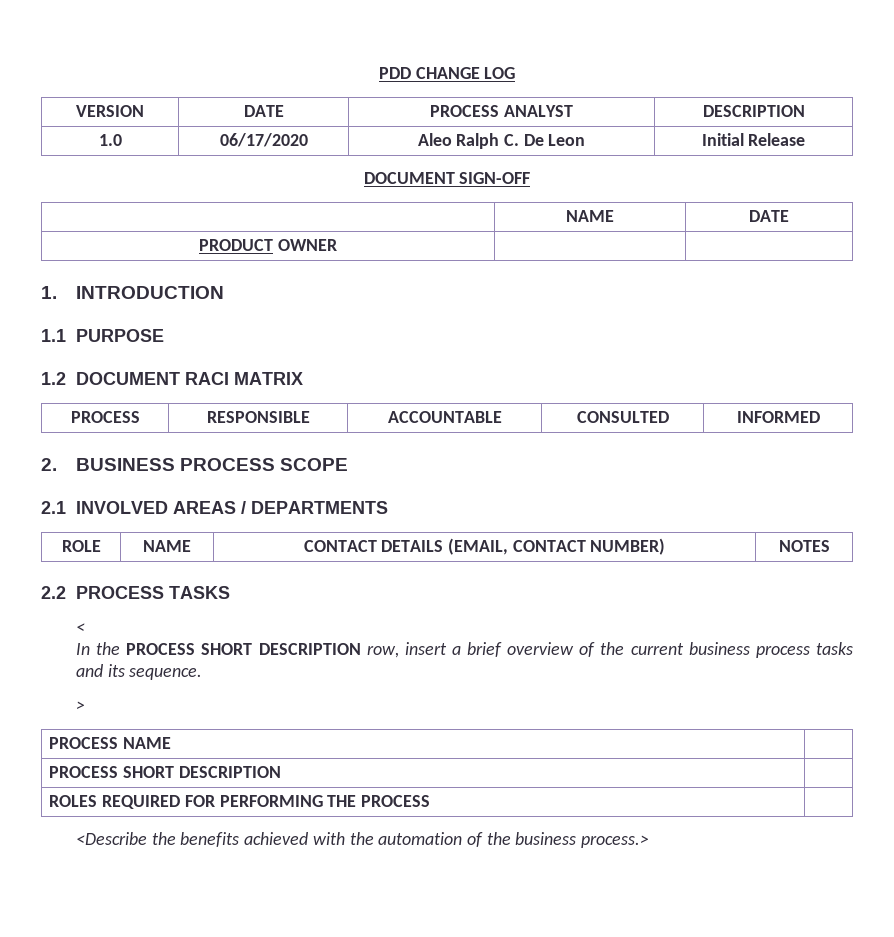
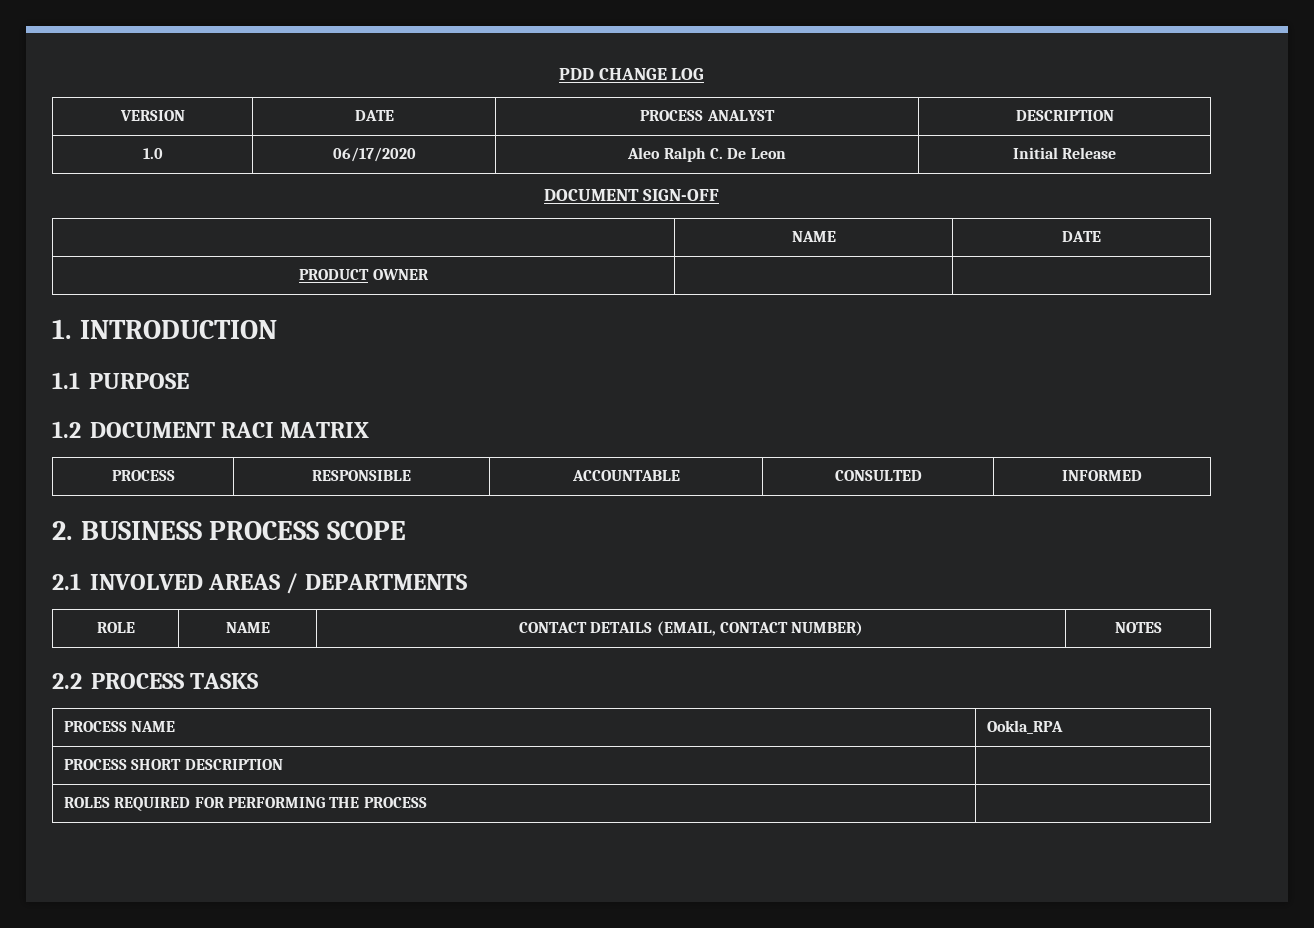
[75,623,85,633] [75,642,854,658] [75,664,203,680] [75,701,85,711] // < // In the PROCESS SHORT DESCRIPTION row, insert a brief overview of the current business process tasks and its sequence. // > -> (259, 681) none
(172, 743) none -> [987,720,1064,734] Ookla_RPA
[75,832,650,848] // <Describe the benefits achieved with the automation of the business process.> -> (427, 802) none

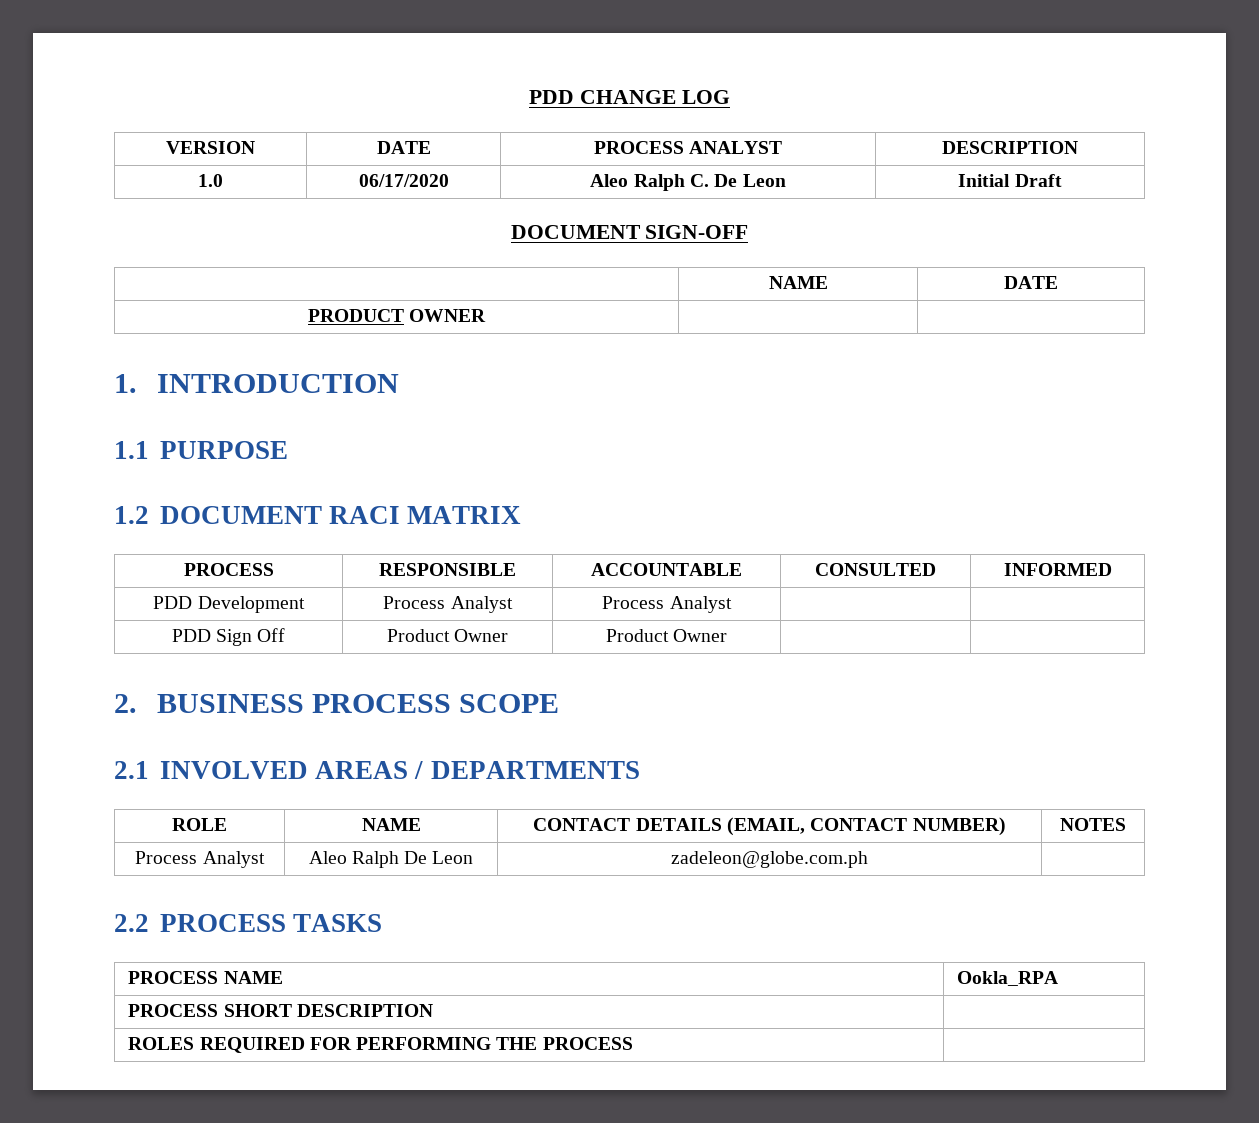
[1062,147,1117,159] Release -> [1014,174,1062,187] Draft
(1142, 475) none -> [153,596,305,613] [383,596,513,613] [602,596,732,613] [171,628,286,646] [386,629,509,642] [605,629,728,642] // PDD Development | Process Analyst | Process Analyst | | // PDD Sign Off | Product Owner | Product Owner | |
(1162, 627) none -> [135,851,265,868] [308,851,474,868] [671,851,868,868] // Process Analyst | Aleo Ralph De Leon | zadeleon@globe.com.ph |

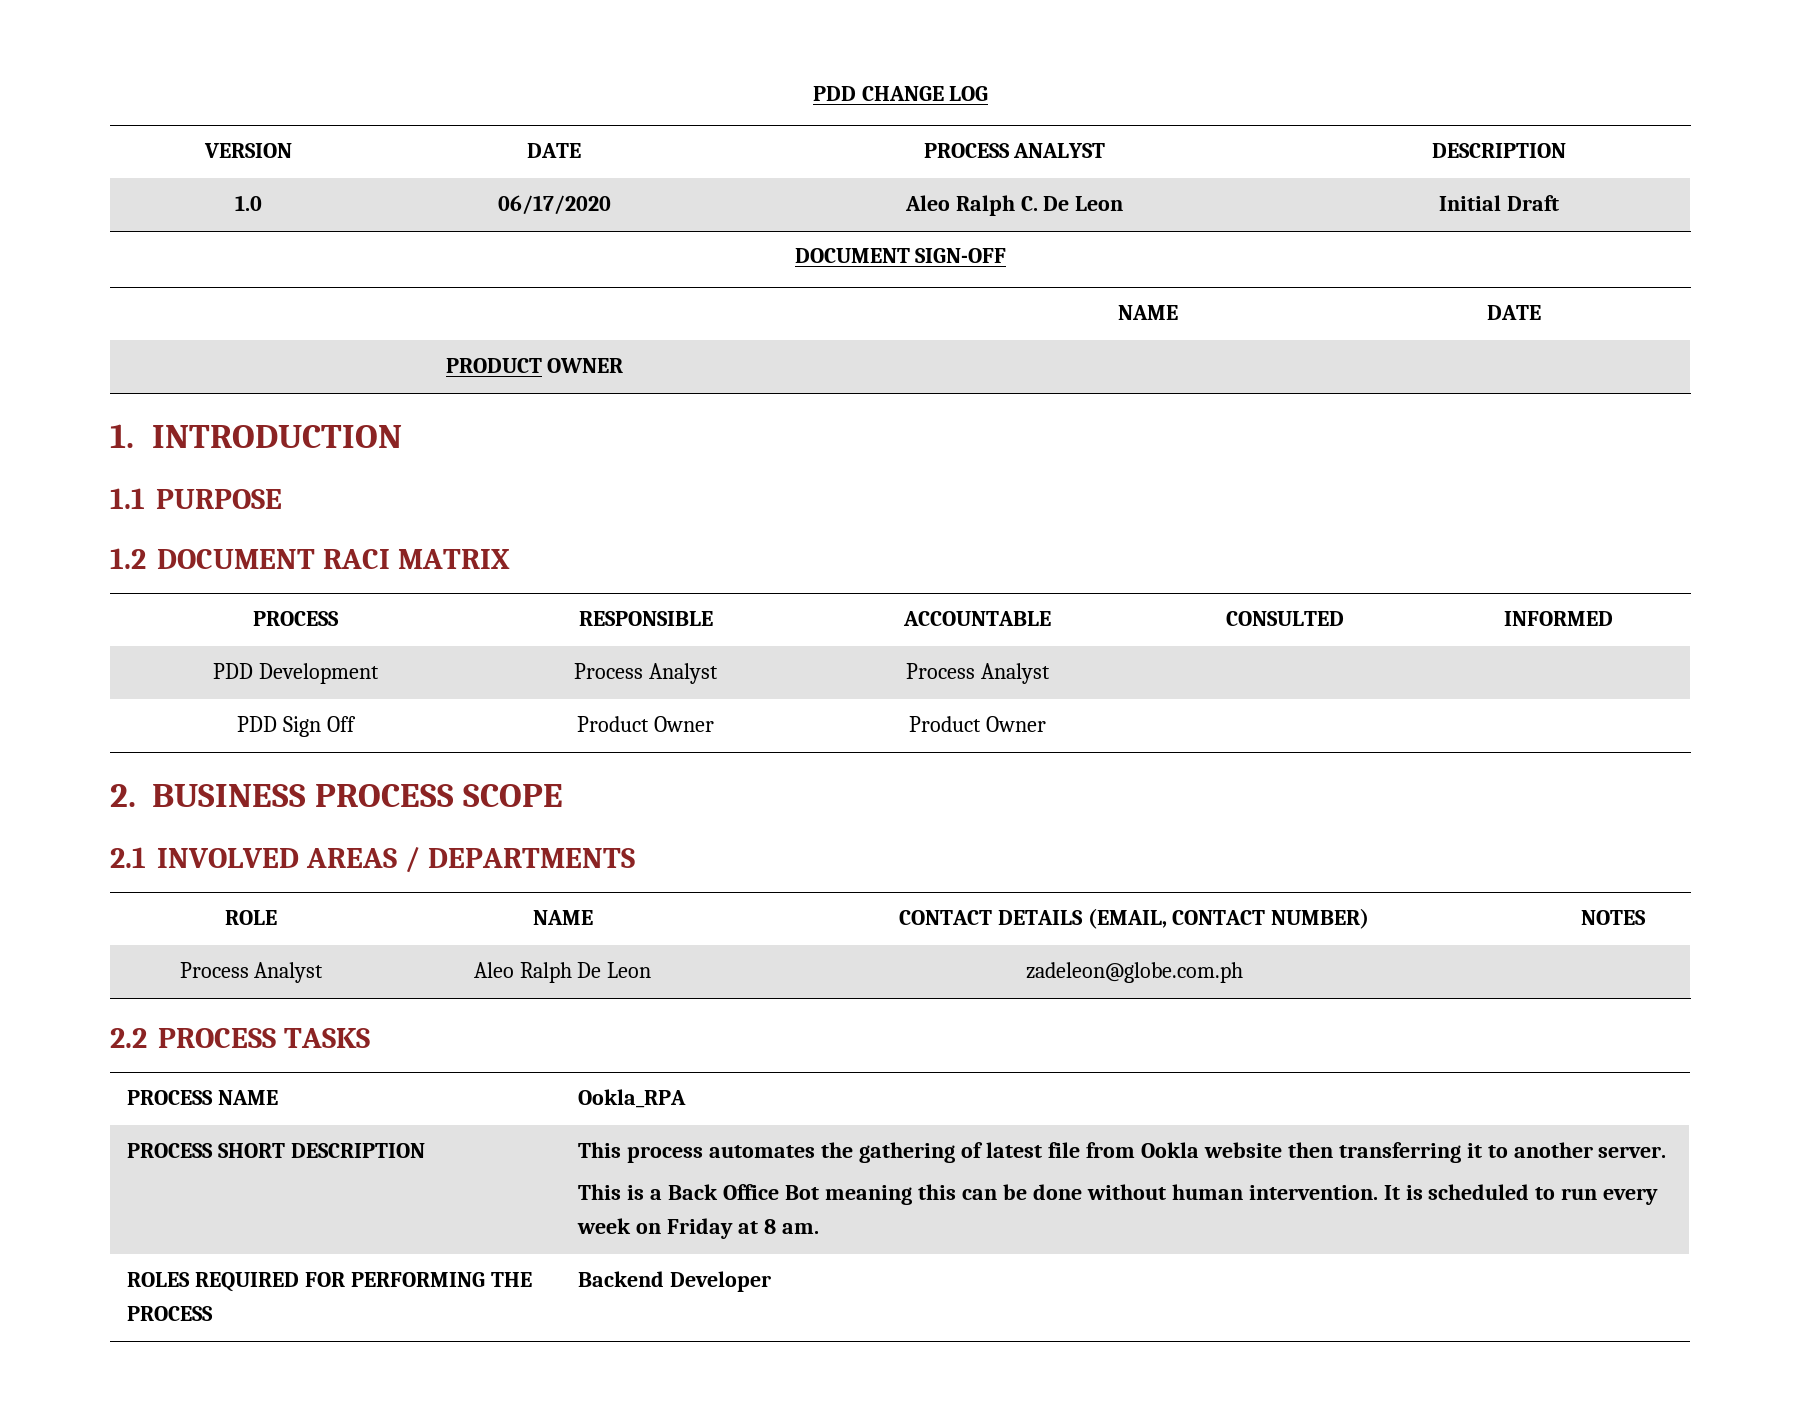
(433, 1010) none -> [578,1142,1667,1163] [578,1184,1659,1205] [577,1218,820,1239] This process automates the gathering of latest file from Ookla website then transferring it to another server. // This is a Back Office Bot meaning this can be done without human intervention. It is scheduled to run every week on Friday at 8 am.
(633, 1043) none -> [578,1271,772,1292] Backend Developer

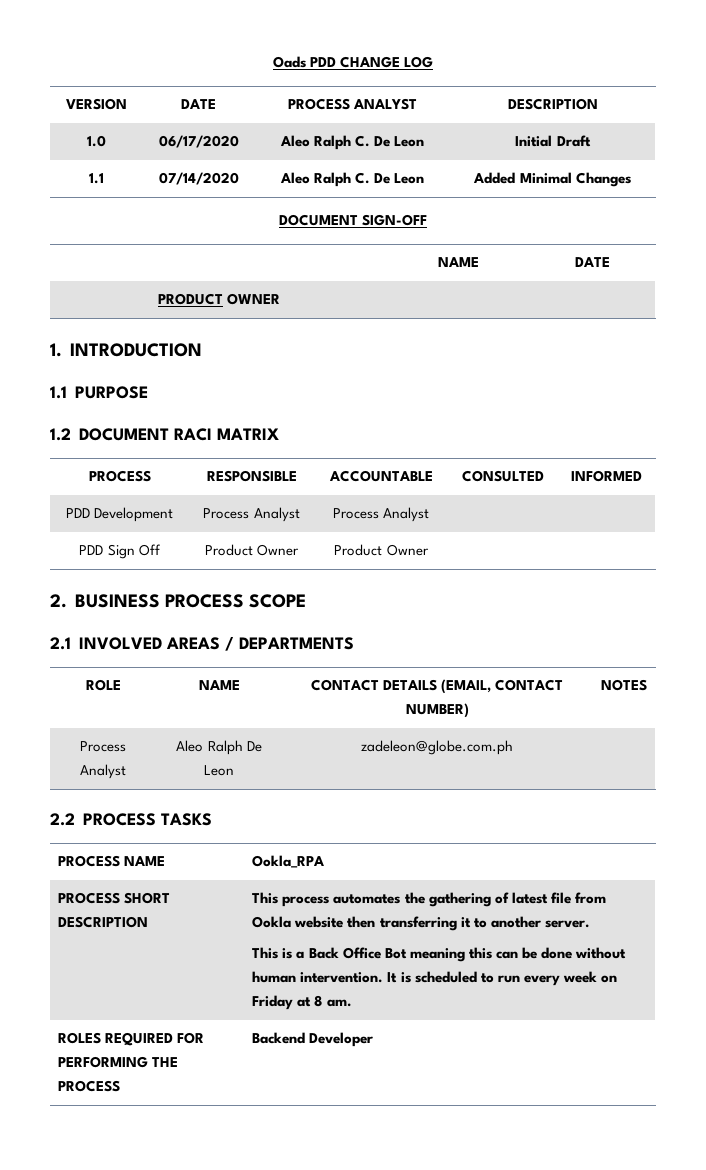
(812, 93) none -> [272,56,306,68] Oads
(1559, 203) none -> [88,173,104,184] [158,172,239,185] [279,172,425,187] [473,172,631,187] // 1.1 | 07/14/2020 | Aleo Ralph C. De Leon | Added Minimal Changes

